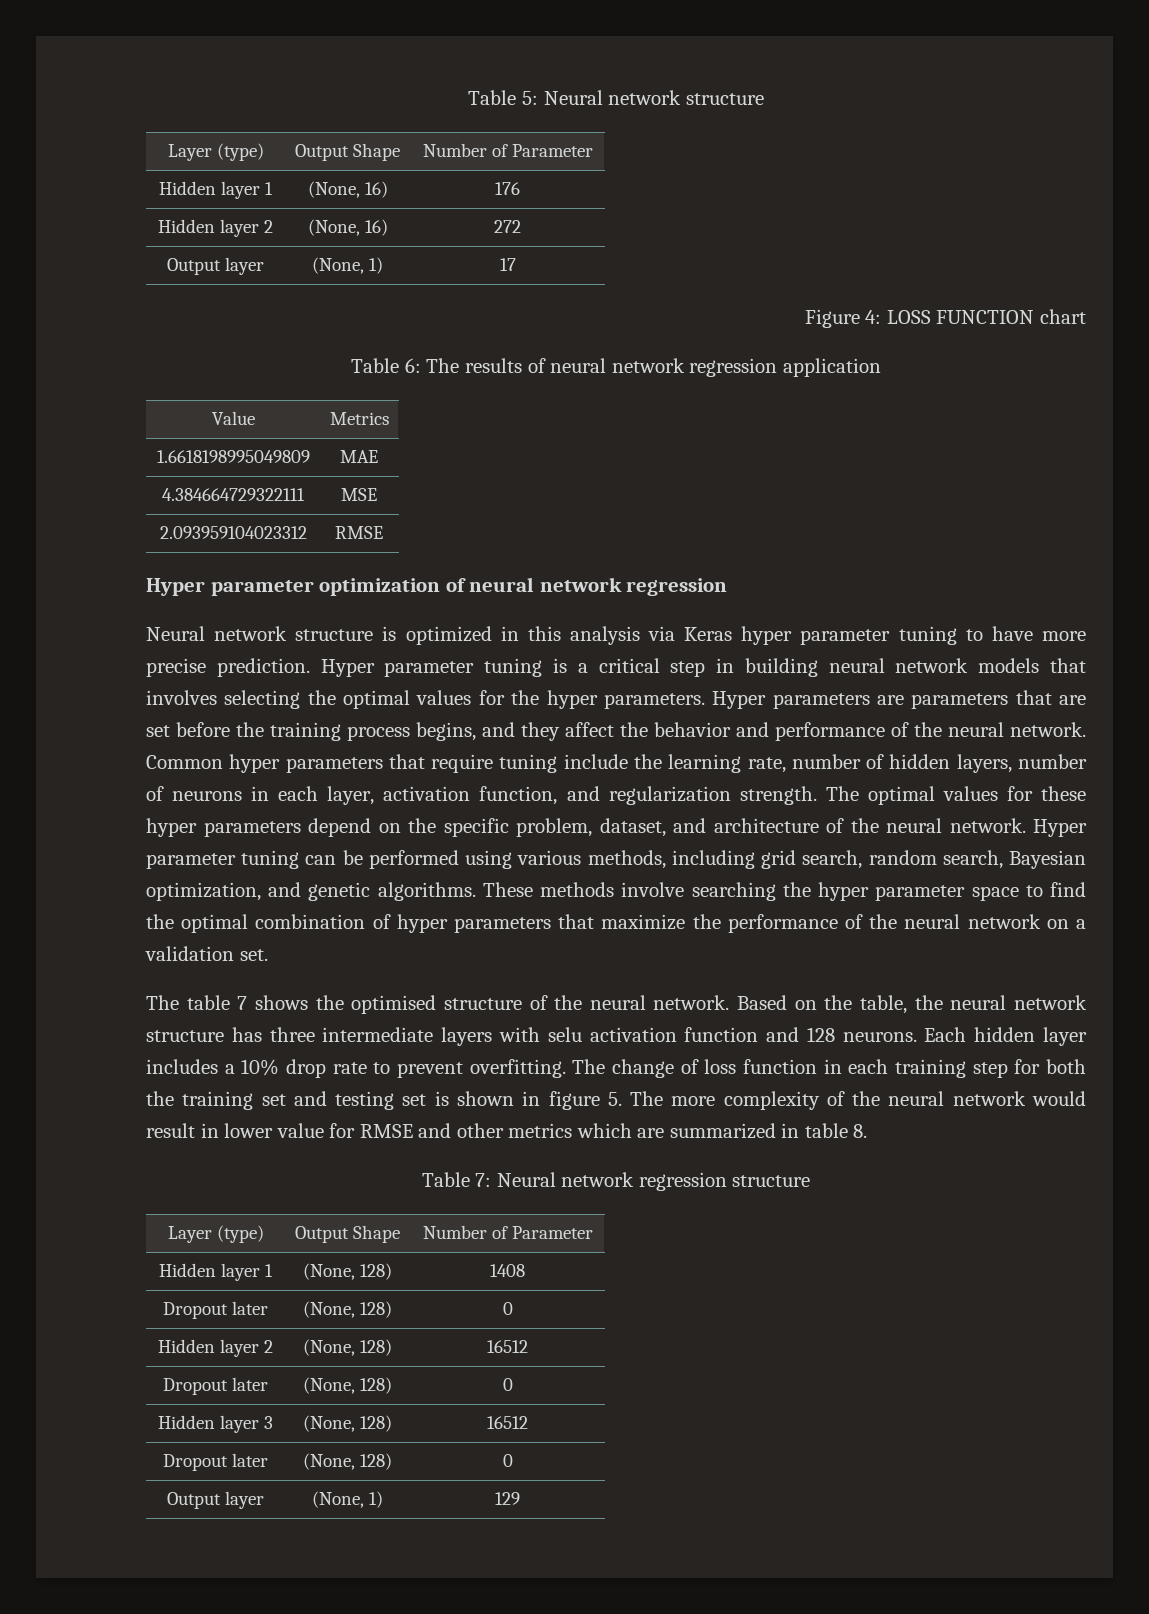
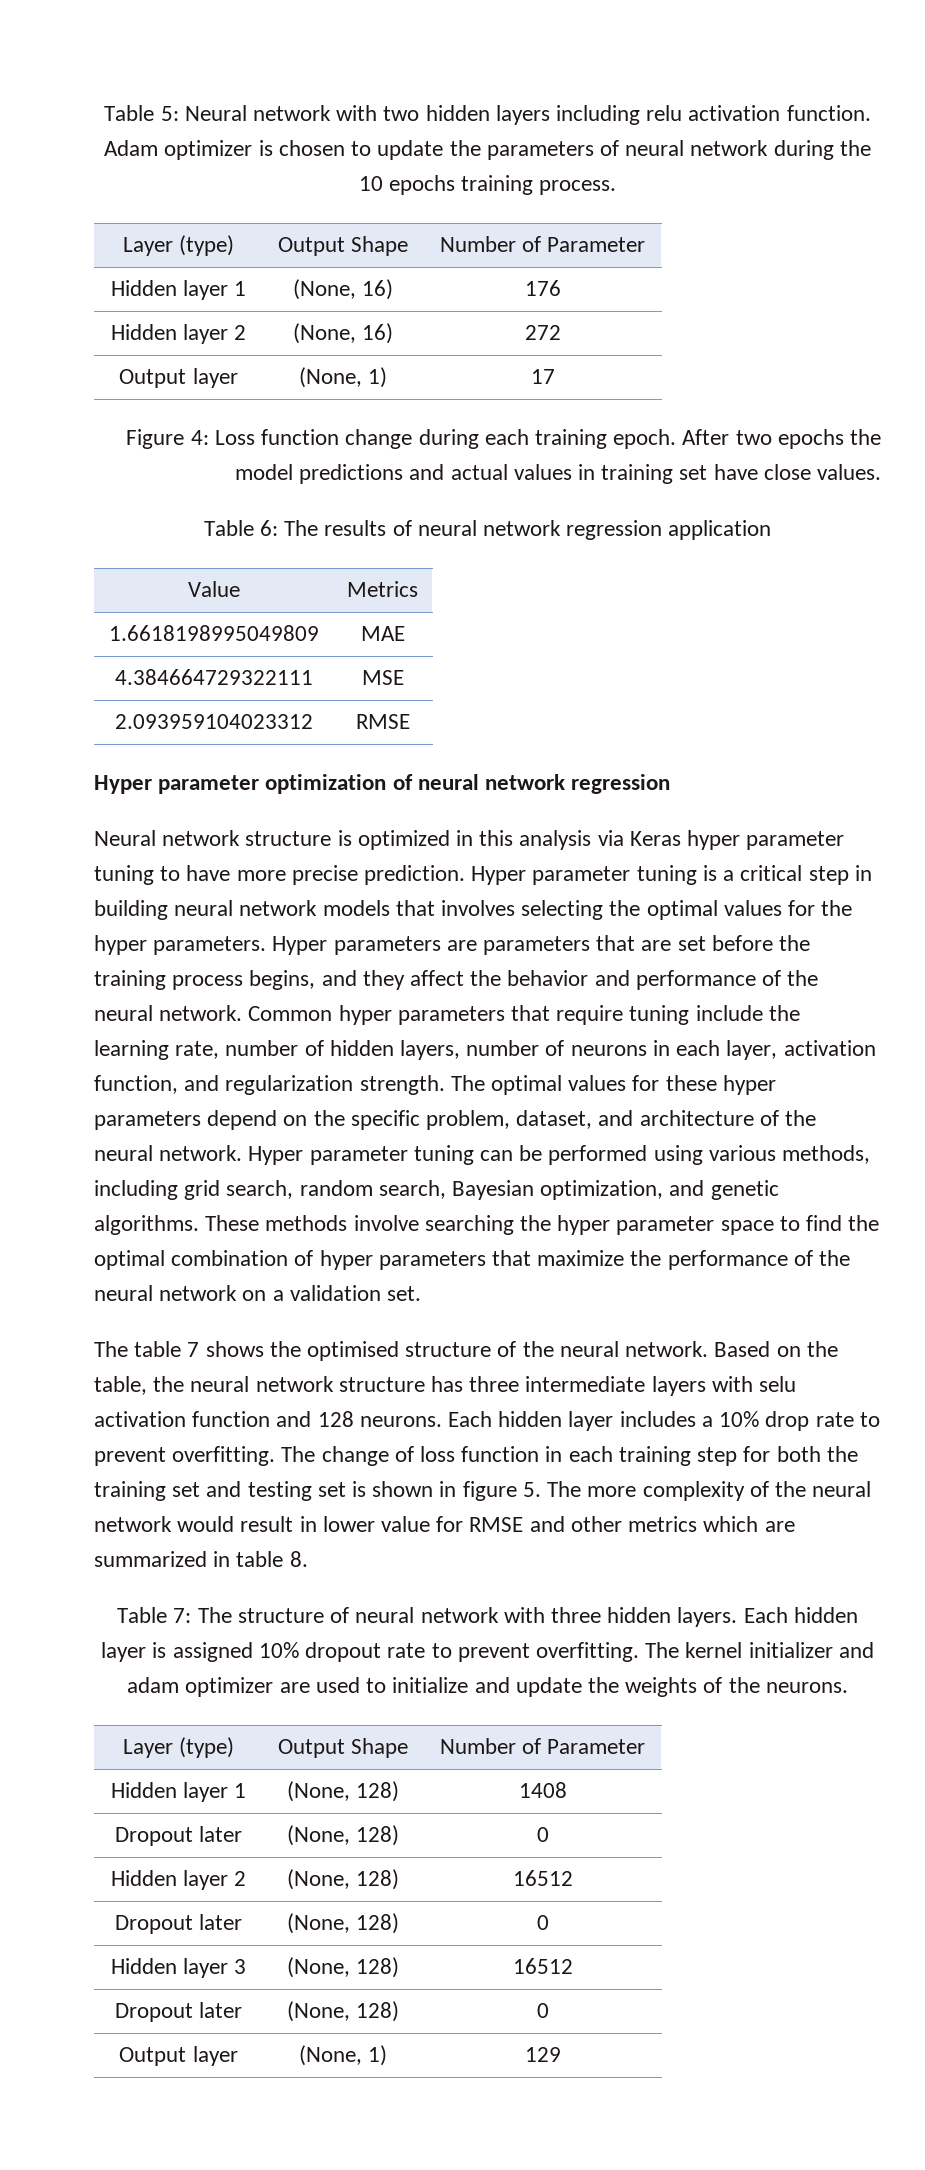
[685,93,764,105] structure -> [336,105,871,125] [104,140,871,160] [358,175,617,195] with two hidden layers including relu activation function. Adam optimizer is chosen to update the parameters of neural network during the 10 epochs training process.
[886,309,1086,324] LOSS FUNCTION chart -> [214,429,881,449] [234,464,881,484] Loss function change during each training epoch. After two epochs the model predictions and actual values in training set have close values.
[496,1172,811,1191] Neural network regression structure -> [197,1607,858,1627] [101,1642,874,1662] [127,1677,848,1697] The structure of neural network with three hidden layers. Each hidden layer is assigned 10% dropout rate to prevent overfitting. The kernel initializer and adam optimizer are used to initialize and update the weights of the neurons.

